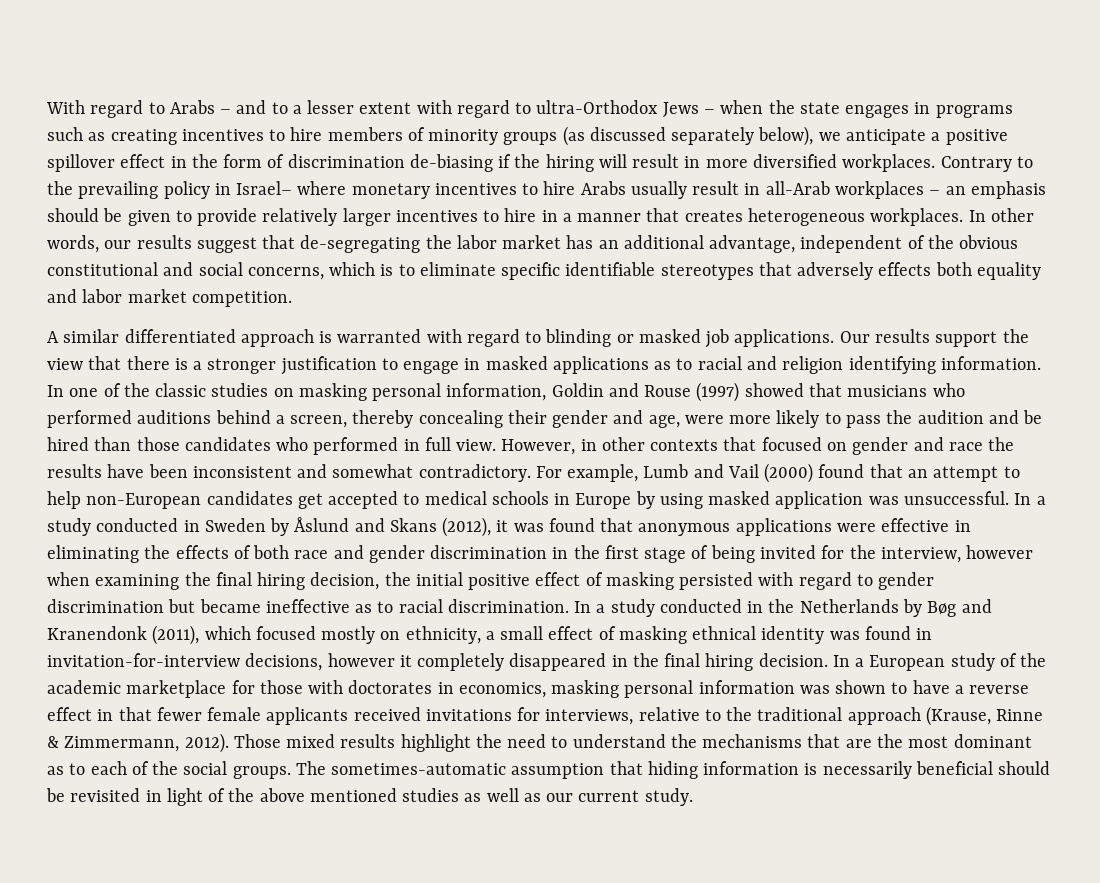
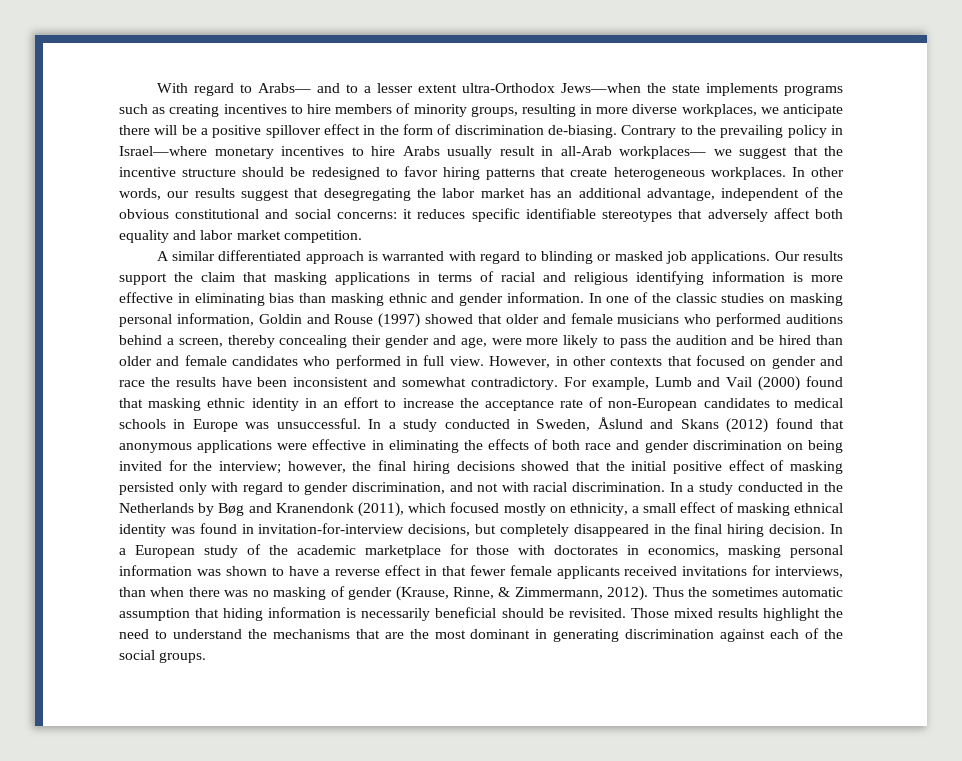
[169,100,232,114] Arabs – -> [257,83,311,93] Arabs—
[416,100,931,118] with regard to ultra-Orthodox Jews – when the state engages in -> [461,83,778,96] ultra-Orthodox Jews—when the state implements
[503,126,926,146] groups (as discussed separately below), we anticipate -> [470,104,843,117] [119,125,197,135] groups, resulting in more diverse workplaces, we anticipate there will be
[409,154,936,172] de-biasing if the hiring will result in more diversified workplaces. -> [548,125,617,138] de-biasing.
[236,181,347,195] Israel– where -> [119,146,207,156] Israel—where
[834,181,1046,199] [47,208,743,226] workplaces – an emphasis should be given to provide relatively larger incentives to hire in a manner that creates -> [619,146,843,159] [119,166,608,180] workplaces— we suggest that the incentive structure should be redesigned to favor hiring patterns that create
[300,235,421,253] de-segregating -> [323,188,411,201] desegregating
[247,262,496,280] concerns, which is to eliminate -> [336,209,466,219] concerns: it reduces
[878,262,932,276] effects -> [773,208,810,219] affect
[47,356,936,375] view that there is a stronger justification to engage in masked applications as to racial and religion identifying -> [201,271,843,285] [119,292,504,306] claim that masking applications in terms of racial and religious identifying information is more effective in eliminating bias than masking ethnic and gender
(842, 390) none -> [505,313,613,324] older and female
[136,437,180,451] those -> [119,355,227,366] older and female
[907,466,1020,482] [47,491,399,509] an attempt to help non-European candidates get accepted -> [148,397,770,411] masking ethnic identity in an effort to increase the acceptance rate of non-European candidates
[635,491,864,509] by using masked application -> (238, 425) none
[204,518,290,536] Sweden by -> [536,419,591,431] Sweden,
[442,517,544,537] (2012), it was -> [726,418,769,433] (2012)
[552,545,1034,563] [47,572,380,590] in the first stage of being invited for the interview, however when examining the final hiring decision, -> [786,440,843,453] [119,460,600,474] on being invited for the interview; however, the final hiring decisions showed that
(754, 581) none -> [178,482,207,495] only
[47,599,394,613] discrimination but became ineffective as to -> [351,482,529,494] discrimination, and not with
[327,653,412,667] however it -> [475,524,497,534] but
[638,706,1044,726] [47,733,229,753] relative to the traditional approach (Krause, Rinne & Zimmermann, 2012). -> [119,586,843,601] [119,607,626,621] than when there was no masking of gender (Krause, Rinne, & Zimmermann, 2012). Thus the sometimes automatic assumption that hiding information is necessarily beneficial should be revisited.
[47,763,86,775] as to -> [535,629,766,642] in generating discrimination against
[295,761,1051,779] [46,788,693,806] The sometimes-automatic assumption that hiding information is necessarily beneficial should be revisited in light of the above mentioned studies as well as our current study. -> (207, 657) none

